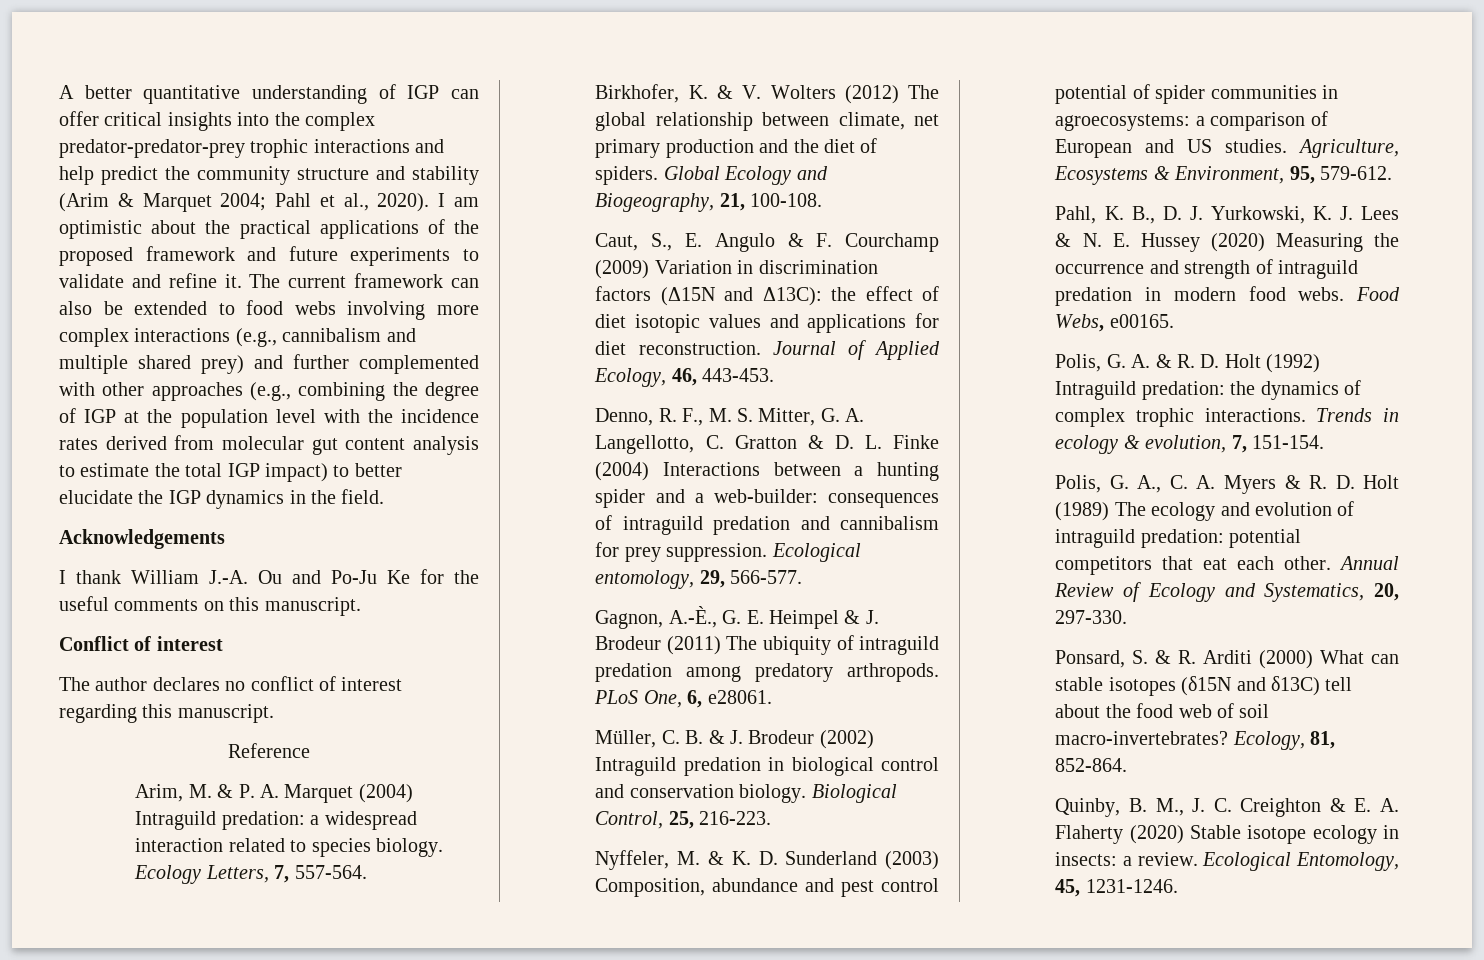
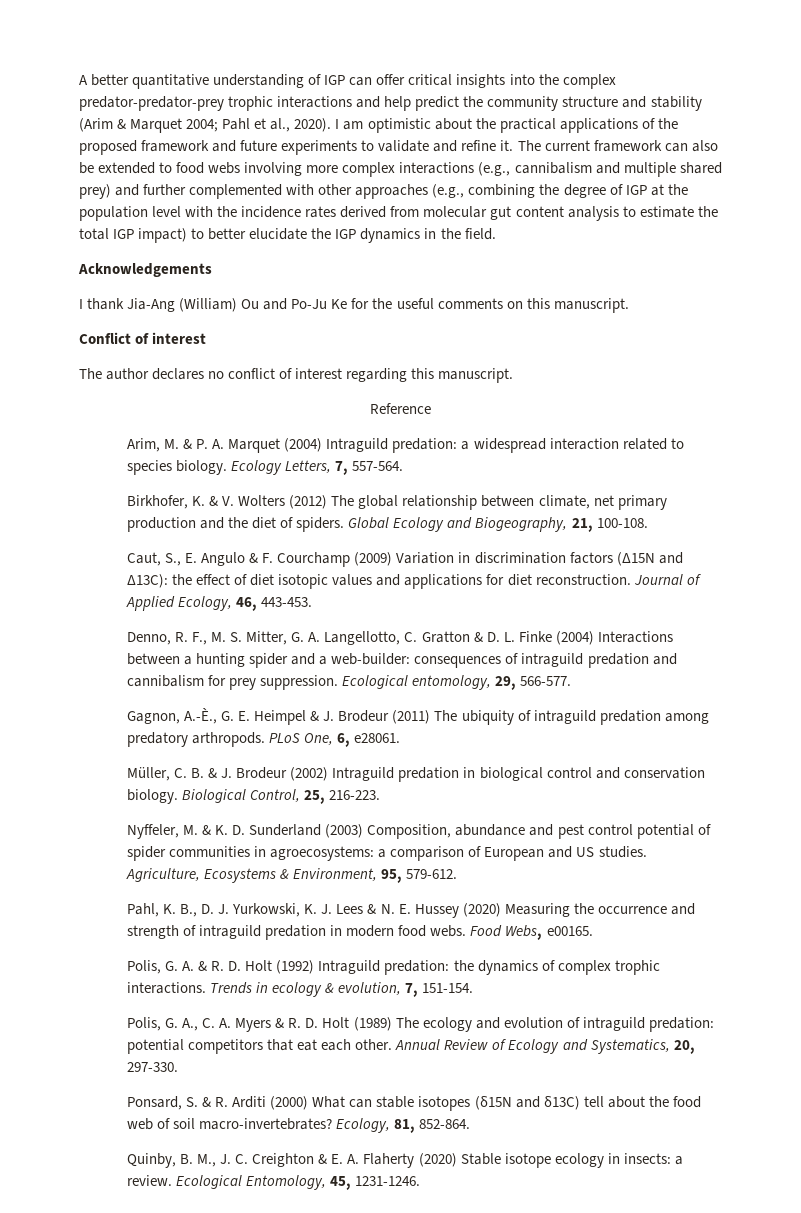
[131,570,248,584] William J.-A. -> [127,298,238,312] Jia-Ang (William)

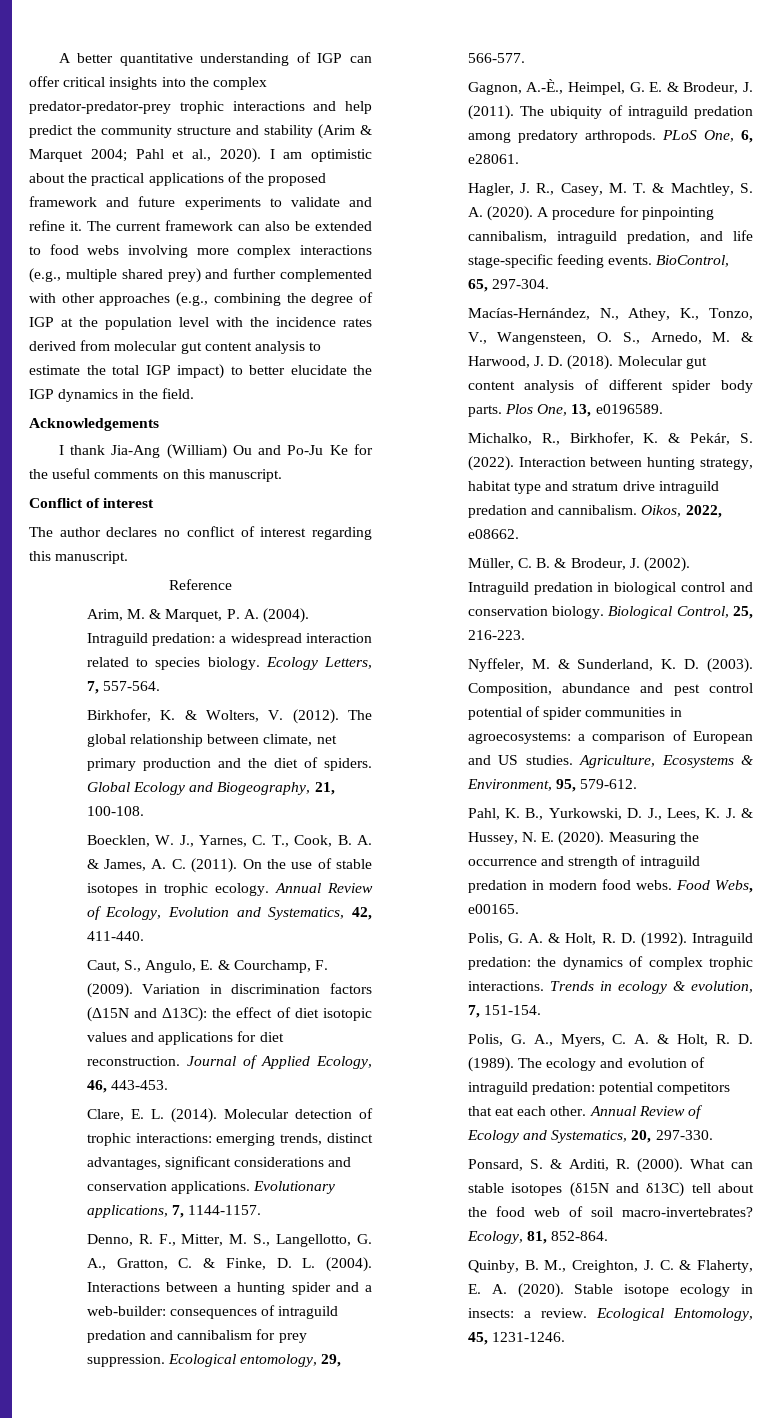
[514,162,620,174] cannibalism and -> (61, 275) none
(193, 444) none -> [165,609,223,622] Marquet,
[228,438,323,453] Marquet (2004) -> [262,608,309,623] (2004).
[222,495,328,509] V. Wolters (2012) -> [205,709,339,724] Wolters, V. (2012).
[127,552,393,567] Caut, S., E. Angulo & F. Courchamp (2009) -> [86,835,372,847] [86,858,372,873] [86,883,373,896] [86,906,372,920] [86,931,144,941] [86,960,328,973] [86,983,133,998] Boecklen, W. J., Yarnes, C. T., Cook, B. A. & James, A. C. (2011). On the use of stable isotopes in trophic ecology. Annual Review of Ecology, Evolution and Systematics, 42, 411-440. // Caut, S., Angulo, E. & Courchamp, F. (2009).
[127,631,594,645] Denno, R. F., M. S. Mitter, G. A. Langellotto, C. Gratton & D. L. Finke (2004) -> [86,1108,373,1123] [86,1133,374,1146] [86,1156,352,1170] [86,1181,336,1194] [86,1205,262,1218] [86,1234,372,1247] [86,1257,372,1272] Clare, E. L. (2014). Molecular detection of trophic interactions: emerging trends, distinct advantages, significant considerations and conservation applications. Evolutionary applications, 7, 1144-1157. // Denno, R. F., Mitter, M. S., Langellotto, G. A., Gratton, C. & Finke, D. L. (2004).
(218, 716) none -> [567,82,625,95] Heimpel,
[254,710,431,725] Heimpel & J. Brodeur (2011) -> [666,82,753,94] [467,105,514,120] & Brodeur, J. (2011).
(401, 738) none -> [467,183,753,196] [467,206,714,221] [467,230,753,244] [467,254,730,268] [467,279,549,292] [467,308,753,321] [467,332,753,345] [467,355,707,370] [467,379,753,393] [467,404,663,417] [467,432,753,445] [467,456,753,471] [467,481,719,494] [467,505,722,518] [467,529,519,539] // Hagler, J. R., Casey, M. T. & Machtley, S. A. (2020). A procedure for pinpointing cannibalism, intraguild predation, and life stage-specific feeding events. BioControl, 65, 297-304. // Macías-Hernández, N., Athey, K., Tonzo, V., Wangensteen, O. S., Arnedo, M. & Harwood, J. D. (2018). Molecular gut content analysis of different spider body parts. Plos One, 13, e0196589. // Michalko, R., Birkhofer, K. & Pekár, S. (2022). Interaction between hunting strategy, habitat type and stratum drive intraguild predation and cannibalism. Oikos, 2022, e08662.
[221,767,329,781] J. Brodeur (2002) -> [570,557,690,572] Brodeur, J. (2002).
(212, 830) none -> [577,659,654,671] Sunderland,
[249,824,364,838] Sunderland (2003) -> [707,658,753,673] (2003).
[201,903,501,918] D. J. Yurkowski, K. J. Lees & N. E. Hussey (2020) -> [548,808,753,820] [467,831,605,846] Yurkowski, D. J., Lees, K. J. & Hussey, N. E. (2020).
[211,960,315,974] R. D. Holt (1992) -> [565,932,687,947] Holt, R. D. (1992).
(199, 1024) none -> [560,1034,605,1047] Myers,
[235,1017,392,1032] Myers & R. D. Holt (1989) -> [657,1034,753,1046] [467,1057,514,1072] & Holt, R. D. (1989).
[215,1096,309,1110] R. Arditi (2000) -> [568,1158,683,1173] Arditi, R. (2000).
(217, 1160) none -> [572,1260,639,1273] Creighton,
[252,1153,457,1168] Creighton & E. A. Flaherty (2020) -> [679,1260,753,1273] [467,1283,564,1298] & Flaherty, E. A. (2020).

